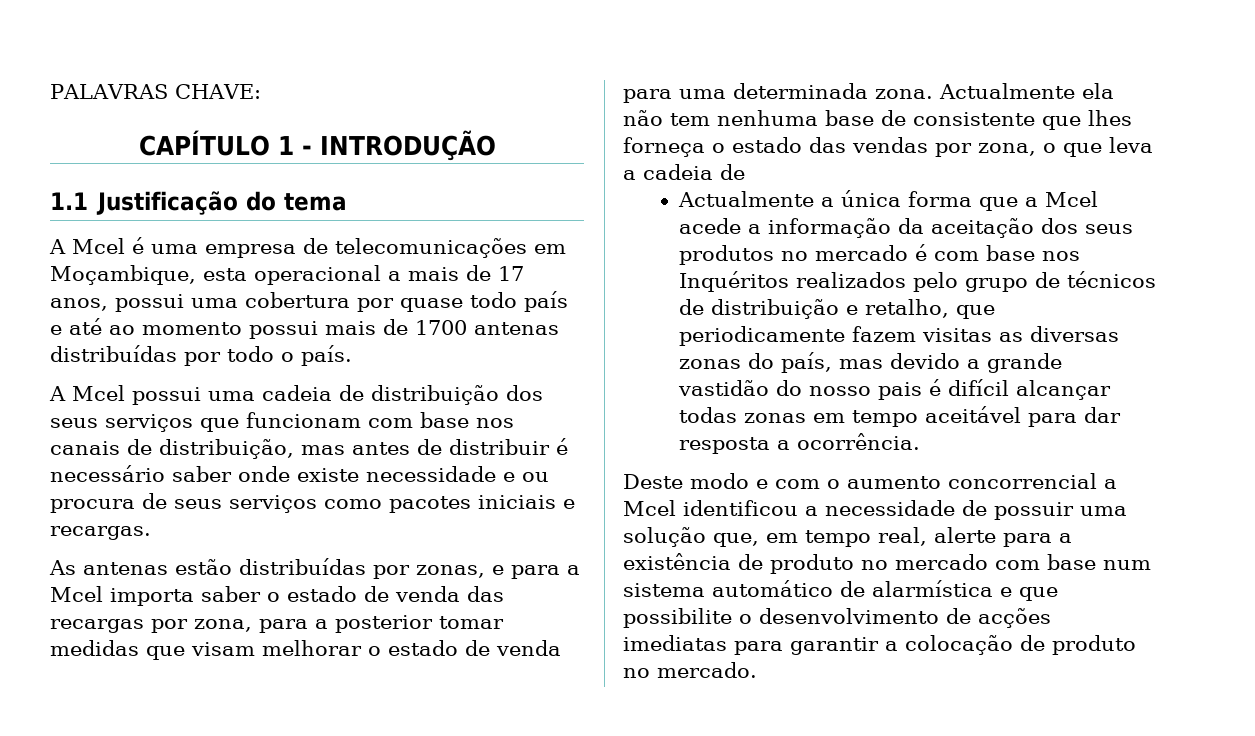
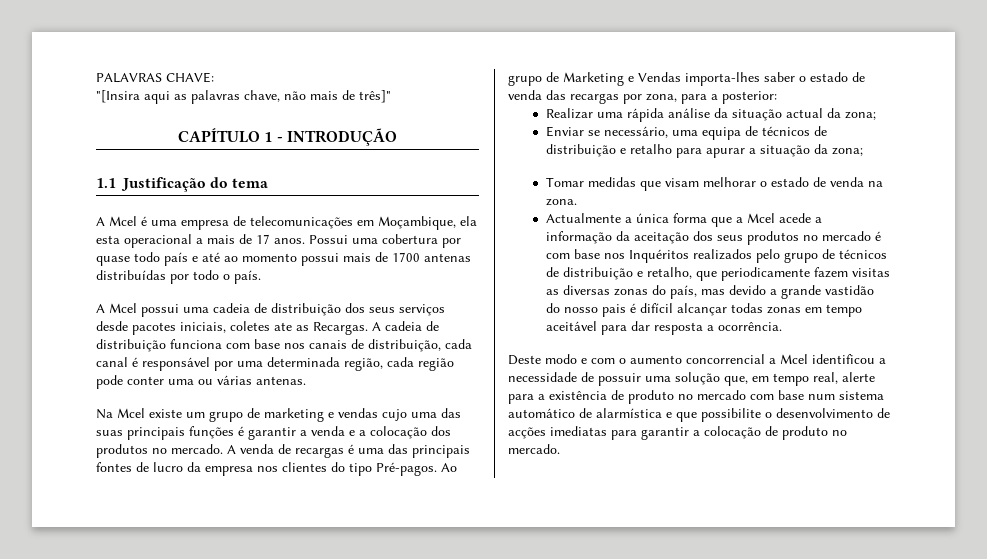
(261, 91) none -> [96,90,391,104] // "[Insira aqui as palavras chave, não mais de três]"
(196, 275) none -> [460,216,477,226] ela
[50,294,184,312] anos, possui -> [274,235,348,244] anos. Possui
[200,412,361,432] que funcionam -> [96,321,439,335] [96,339,222,352] desde pacotes iniciais, coletes ate as Recargas. A cadeia de distribuição funciona
[301,438,568,455] [50,465,549,482] [50,493,575,513] [50,526,151,540] [49,558,580,579] [50,586,194,606] mas antes de distribuir é necessário saber onde existe necessidade e ou procura de seus serviços como pacotes iniciais e recargas. // As antenas estão distribuídas por zonas, e para a Mcel importa -> [445,339,472,349] [96,357,454,371] [96,375,306,389] [96,408,461,422] [96,426,451,440] [96,444,470,458] [96,462,457,476] [508,72,760,86] cada canal é responsável por uma determinada região, cada região pode conter uma ou várias antenas. // Na Mcel existe um grupo de marketing e vendas cujo uma das suas principais funções é garantir a venda e a colocação dos produtos no mercado. A venda de recargas é uma das principais fontes de lucro da empresa nos clientes do tipo Pré-pagos. Ao grupo de Marketing e Vendas importa-lhes
[335,615,504,633] posterior tomar -> [722,91,777,104] [545,108,876,122] [545,126,827,140] [545,144,863,158] [545,177,584,187] posterior: // Realizar uma rápida análise da situação actual da zona; // Enviar se necessário, uma equipa de técnicos de distribuição e retalho para apurar a situação da zona; // Tomar
[623,83,1114,103] [623,110,1132,130] [623,137,1153,157] [623,164,745,180] para uma determinada zona. Actualmente ela não tem nenhuma base de consistente que lhes forneça o estado das vendas por zona, o que leva a cadeia de -> [867,181,883,187] [545,198,577,206] na zona.

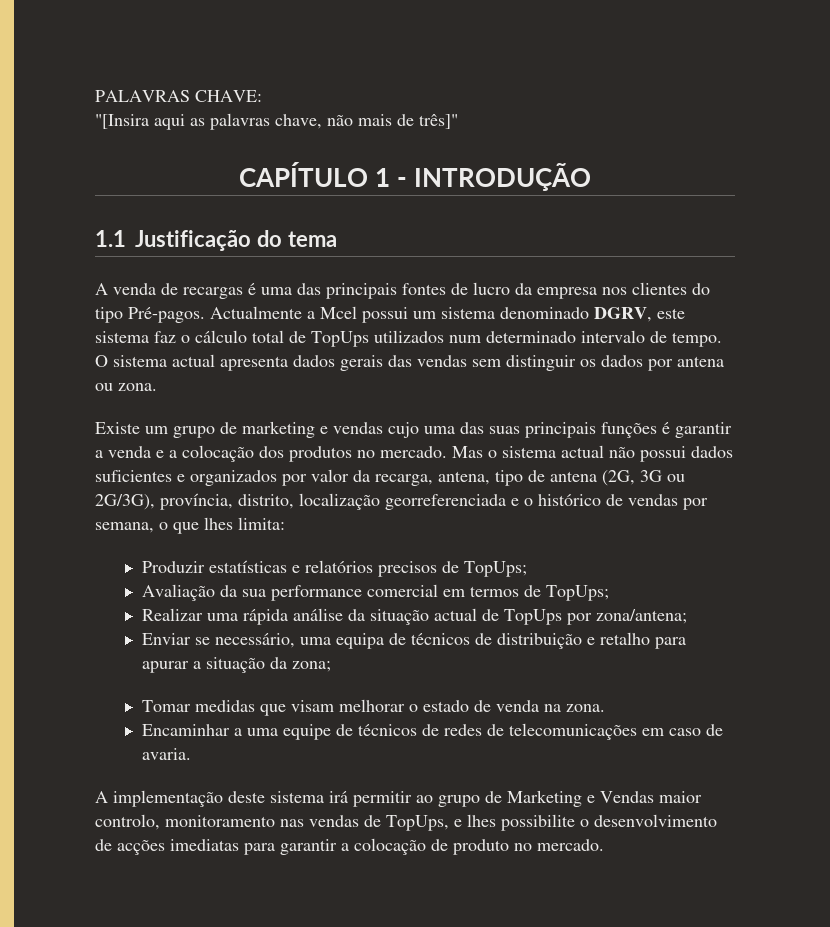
[109,216,477,230] [96,234,461,248] [96,252,471,266] [96,270,261,284] [96,303,445,317] [96,321,439,335] [96,339,472,352] [96,357,454,371] [96,375,306,389] [96,408,182,419] Mcel é uma empresa de telecomunicações em Moçambique, ela esta operacional a mais de 17 anos. Possui uma cobertura por quase todo país e até ao momento possui mais de 1700 antenas distribuídas por todo o país. // A Mcel possui uma cadeia de distribuição dos seus serviços desde pacotes iniciais, coletes ate as Recargas. A cadeia de distribuição funciona com base nos canais de distribuição, cada canal é responsável por uma determinada região, cada região pode conter uma ou várias antenas. // Na Mcel existe -> [113,282,710,299] [95,306,685,323] [95,330,722,347] [95,354,724,371] [95,383,157,391] [95,422,140,434] venda de recargas é uma das principais fontes de lucro da empresa nos clientes do tipo Pré-pagos. Actualmente a Mcel possui um sistema denominado DGRV, este sistema faz o cálculo total de TopUps utilizados num determinado intervalo de tempo. O sistema actual apresenta dados gerais das vendas sem distinguir os dados por antena ou zona. // Existe
[227,444,470,458] [96,462,457,476] [508,72,865,86] [508,90,777,104] A venda de recargas é uma das principais fontes de lucro da empresa nos clientes do tipo Pré-pagos. Ao grupo de Marketing e Vendas importa-lhes saber o estado de venda das recargas por zona, para a posterior: -> [452,445,733,462] [95,469,685,486] [95,493,708,510] [95,517,285,534] [141,560,527,577] [141,584,609,601] Mas o sistema actual não possui dados suficientes e organizados por valor da recarga, antena, tipo de antena (2G, 3G ou 2G/3G), província, distrito, localização georreferenciada e o histórico de vendas por semana, o que lhes limita: // Produzir estatísticas e relatórios precisos de TopUps; // Avaliação da sua performance comercial em termos de TopUps;
[826,108,876,120] da zona; -> [481,609,687,625] de TopUps por zona/antena;
[545,213,822,227] [545,231,881,245] [545,249,887,263] [545,267,890,281] [545,285,874,299] [545,303,862,317] [545,321,782,335] [508,354,886,365] [508,372,875,386] [508,390,884,404] [508,408,697,422] Actualmente a única forma que a Mcel acede a informação da aceitação dos seus produtos no mercado é com base nos Inquéritos realizados pelo grupo de técnicos de distribuição e retalho, que periodicamente fazem visitas as diversas zonas do país, mas devido a grande vastidão do nosso pais é difícil alcançar todas zonas em tempo aceitável para dar resposta a ocorrência. // Deste modo e com o aumento concorrencial a Mcel identificou a necessidade de possuir uma solução que, em tempo real, alerte para a existência de produto no mercado com base num sistema automático de alarmística e que -> [141,723,723,740] [141,748,191,760] [95,790,702,807] [95,814,496,831] Encaminhar a uma equipe de técnicos de redes de telecomunicações em caso de avaria. // A implementação deste sistema irá permitir ao grupo de Marketing e Vendas maior controlo, monitoramento nas vendas de TopUps, e lhes

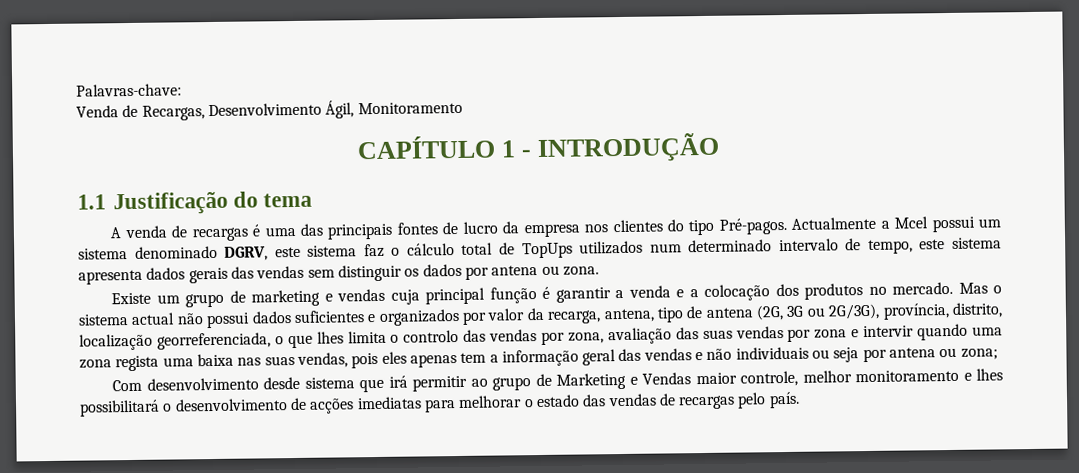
[95,90,262,102] [95,113,458,130] PALAVRAS CHAVE: // "[Insira aqui as palavras chave, não mais de três]" -> [76,83,182,97] [76,100,463,121] Palavras-chave: // Venda de Recargas, Desenvolvimento Ágil, Monitoramento
[672,332,722,347] [95,354,215,367] tempo. O sistema actual -> [867,237,1002,254] tempo, este sistema
[388,422,657,438] cujo uma das suas principais funções -> [390,287,537,305] cuja principal função
[385,494,708,510] [95,517,285,534] [141,560,527,577] [141,584,609,601] [141,608,687,625] [141,632,686,649] [141,657,331,673] [141,699,605,716] [141,723,723,740] [141,748,191,760] [95,790,324,807] georreferenciada e o histórico de vendas por semana, o que lhes limita: // Produzir estatísticas e relatórios precisos de TopUps; // Avaliação da sua performance comercial em termos de TopUps; // Realizar uma rápida análise da situação actual de TopUps por zona/antena; // Enviar se necessário, uma equipa de técnicos de distribuição e retalho para apurar a situação da zona; // Tomar medidas que visam melhorar o estado de venda na zona. // Encaminhar a uma equipe de técnicos de redes de telecomunicações em caso de avaria. // A implementação deste sistema -> [156,323,1004,350] [79,346,998,372] [112,376,385,393] georreferenciada, o que lhes limita o controlo das vendas por zona, avaliação das suas vendas por zona e intervir quando uma zona regista uma baixa nas suas vendas, pois eles apenas tem a informação geral das vendas e não individuais ou seja por antena ou zona; // Com desenvolvimento desde sistema que
[95,814,449,831] controlo, monitoramento nas vendas de TopUps, -> [740,369,960,387] controle, melhor monitoramento
[501,814,575,831] possibilite -> [79,399,160,417] possibilitará
[280,838,604,855] garantir a colocação de produto no mercado. -> [458,391,800,410] melhorar o estado das vendas de recargas pelo país.

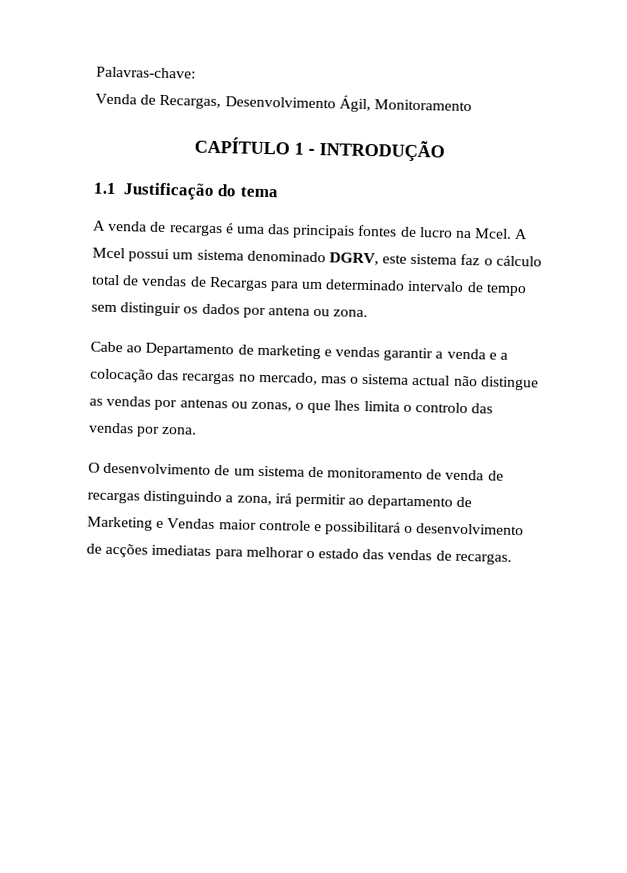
[502,216,890,238] da empresa nos clientes do tipo Pré-pagos. Actualmente a -> [455,228,529,240] na Mcel. A
[521,237,1002,259] [78,265,305,285] TopUps utilizados num determinado intervalo de tempo, este sistema apresenta dados gerais das vendas -> [141,275,527,297] vendas de Recargas para um determinado intervalo de tempo
[111,292,225,308] Existe um grupo -> [90,341,235,358] Cabe ao Departamento
[390,286,551,305] cuja principal função é -> (381, 352) none
[775,281,1002,300] [78,302,1004,329] [79,332,271,351] dos produtos no mercado. Mas o sistema actual não possui dados suficientes e organizados por valor da recarga, antena, tipo de antena (2G, 3G ou 2G/3G), província, distrito, localização georreferenciada, -> [157,369,539,391] [89,395,292,412] das recargas no mercado, mas o sistema actual não distingue as vendas por antenas ou zonas,
[567,323,1004,345] [79,346,998,372] [112,376,385,393] zona, avaliação das suas vendas por zona e intervir quando uma zona regista uma baixa nas suas vendas, pois eles apenas tem a informação geral das vendas e não individuais ou seja por antena ou zona; // Com desenvolvimento desde sistema que -> [162,426,198,435] [88,462,504,481] [87,490,272,506] zona. // O desenvolvimento de um sistema de monitoramento de venda de recargas distinguindo a zona,
[492,377,532,391] grupo -> [367,495,454,510] departamento
[740,368,1004,387] controle, melhor monitoramento e lhes -> [258,519,322,532] controle e
[678,391,800,410] recargas pelo país. -> [454,552,512,565] recargas.

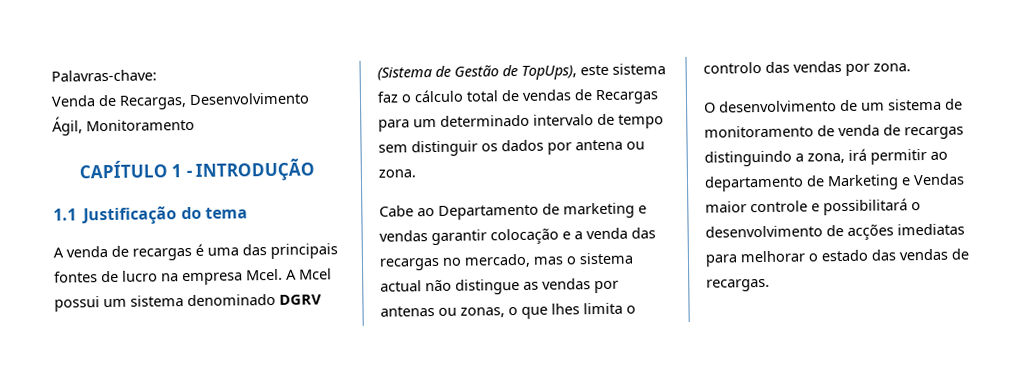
(473, 234) none -> [182,272,243,286] empresa
[328,252,379,266] DGRV, -> [279,294,322,305] [377,64,577,81] DGRV (Sistema de Gestão de TopUps),
[435,348,509,360] [90,368,154,383] a venda e a colocação -> [490,227,628,245] colocação e a venda

